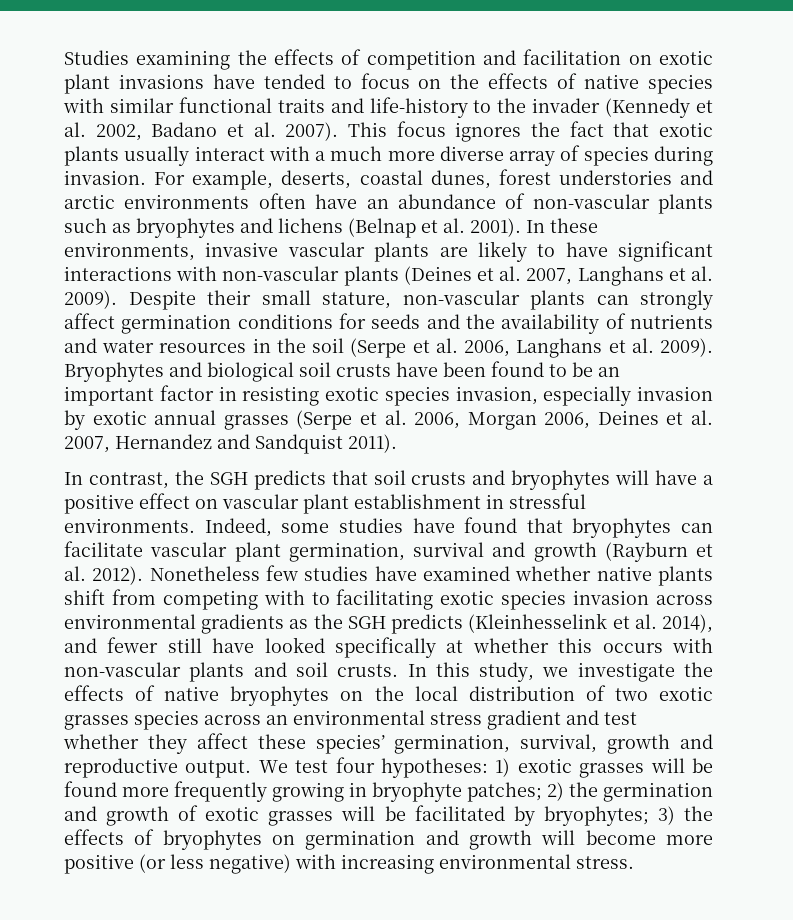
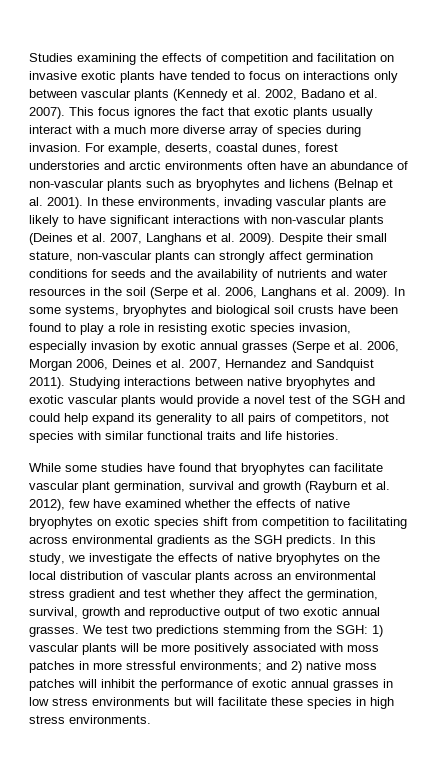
[659,50,713,65] [64,74,204,94] exotic plant invasions -> [29,71,155,83] invasive exotic plants
[450,73,714,94] [63,97,601,118] the effects of native species with similar functional traits and life-history to the invader -> [303,71,398,83] [29,89,169,101] interactions only between vascular plants
[205,242,279,257] invasive -> [224,197,272,209] invading
[64,362,164,382] Bryophytes -> [394,287,405,296] [29,305,187,317] In some systems, bryophytes
[572,362,620,377] [64,385,214,406] be an important factor -> [80,323,140,335] play a role
[64,470,713,490] [64,493,586,514] [64,518,272,537] // In contrast, the SGH predicts that soil crusts and bryophytes will have a positive effect on vascular plant establishment in stressful environments. Indeed, -> [69,377,375,389] [29,395,405,407] [29,413,389,425] [29,431,339,443] [29,463,61,472] Studying interactions between native bryophytes and exotic vascular plants would provide a novel test of the SGH and could help expand its generality to all pairs of competitors, not species with similar functional traits and life histories. // While
[92,565,713,586] [64,589,650,610] 2012). Nonetheless few studies have examined whether native plants shift from competing with to facilitating exotic species invasion -> [29,499,350,511] [29,517,407,529] 2012), few have examined whether the effects of native bryophytes on exotic species shift from competition to facilitating
[391,613,713,634] [64,637,713,658] [64,662,399,682] predicts (Kleinhesselink et al. 2014), and fewer still have looked specifically at whether this occurs with non-vascular plants and soil crusts. -> [286,535,336,547] predicts.
[614,686,714,701] [64,710,199,730] two exotic grasses species -> [142,571,230,583] vascular plants
[257,734,385,754] these species’ -> [285,589,303,598] the
[185,757,713,778] [64,781,713,802] [64,805,713,826] [64,829,713,850] [64,854,634,874] output. We test four hypotheses: 1) exotic grasses will be found more frequently growing in bryophyte patches; 2) the germination and growth of exotic grasses will be facilitated by bryophytes; 3) the effects of bryophytes on germination and growth will become more positive (or less negative) with increasing environmental stress. -> [224,607,380,619] [29,625,383,637] [29,643,379,655] [29,661,377,673] [29,679,393,691] [29,697,394,709] [29,715,151,724] output of two exotic annual grasses. We test two predictions stemming from the SGH: 1) vascular plants will be more positively associated with moss patches in more stressful environments; and 2) native moss patches will inhibit the performance of exotic annual grasses in low stress environments but will facilitate these species in high stress environments.

